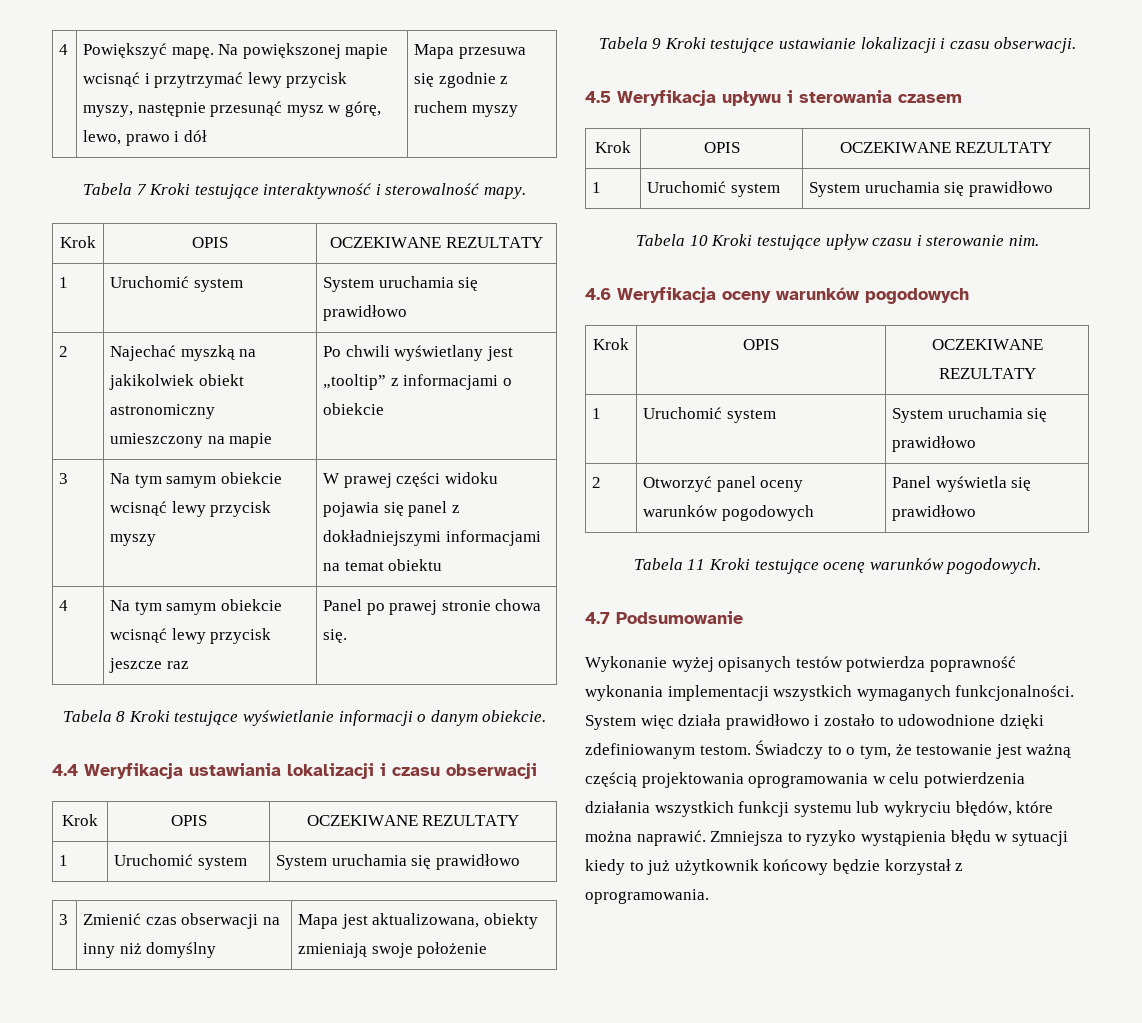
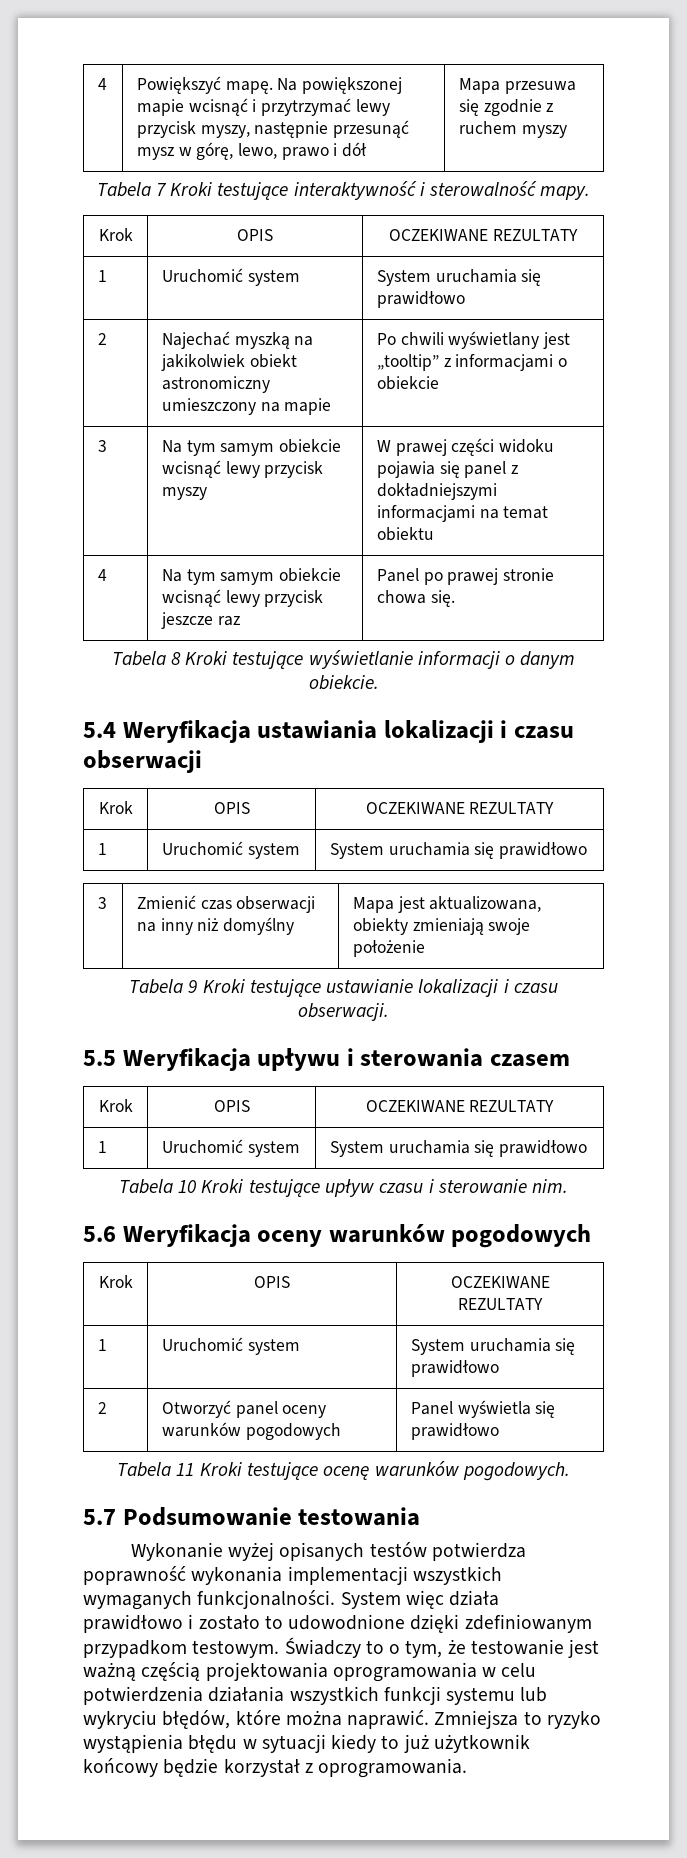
[52,764,78,776] 4.4 -> [83,722,116,738] 5.4
[585,91,611,103] 4.5 -> [83,1050,116,1066] 5.5
[585,288,611,300] 4.6 -> [83,1226,116,1242] 5.6
[585,612,610,624] 4.7 -> [83,1509,116,1525] 5.7
(743, 617) none -> [298,1507,421,1526] testowania
[699,745,751,755] testom. -> [83,1640,280,1658] przypadkom testowym.

